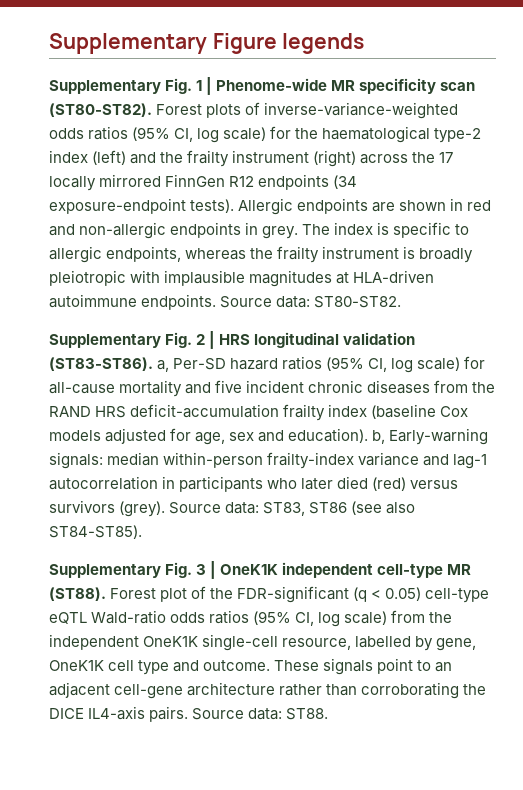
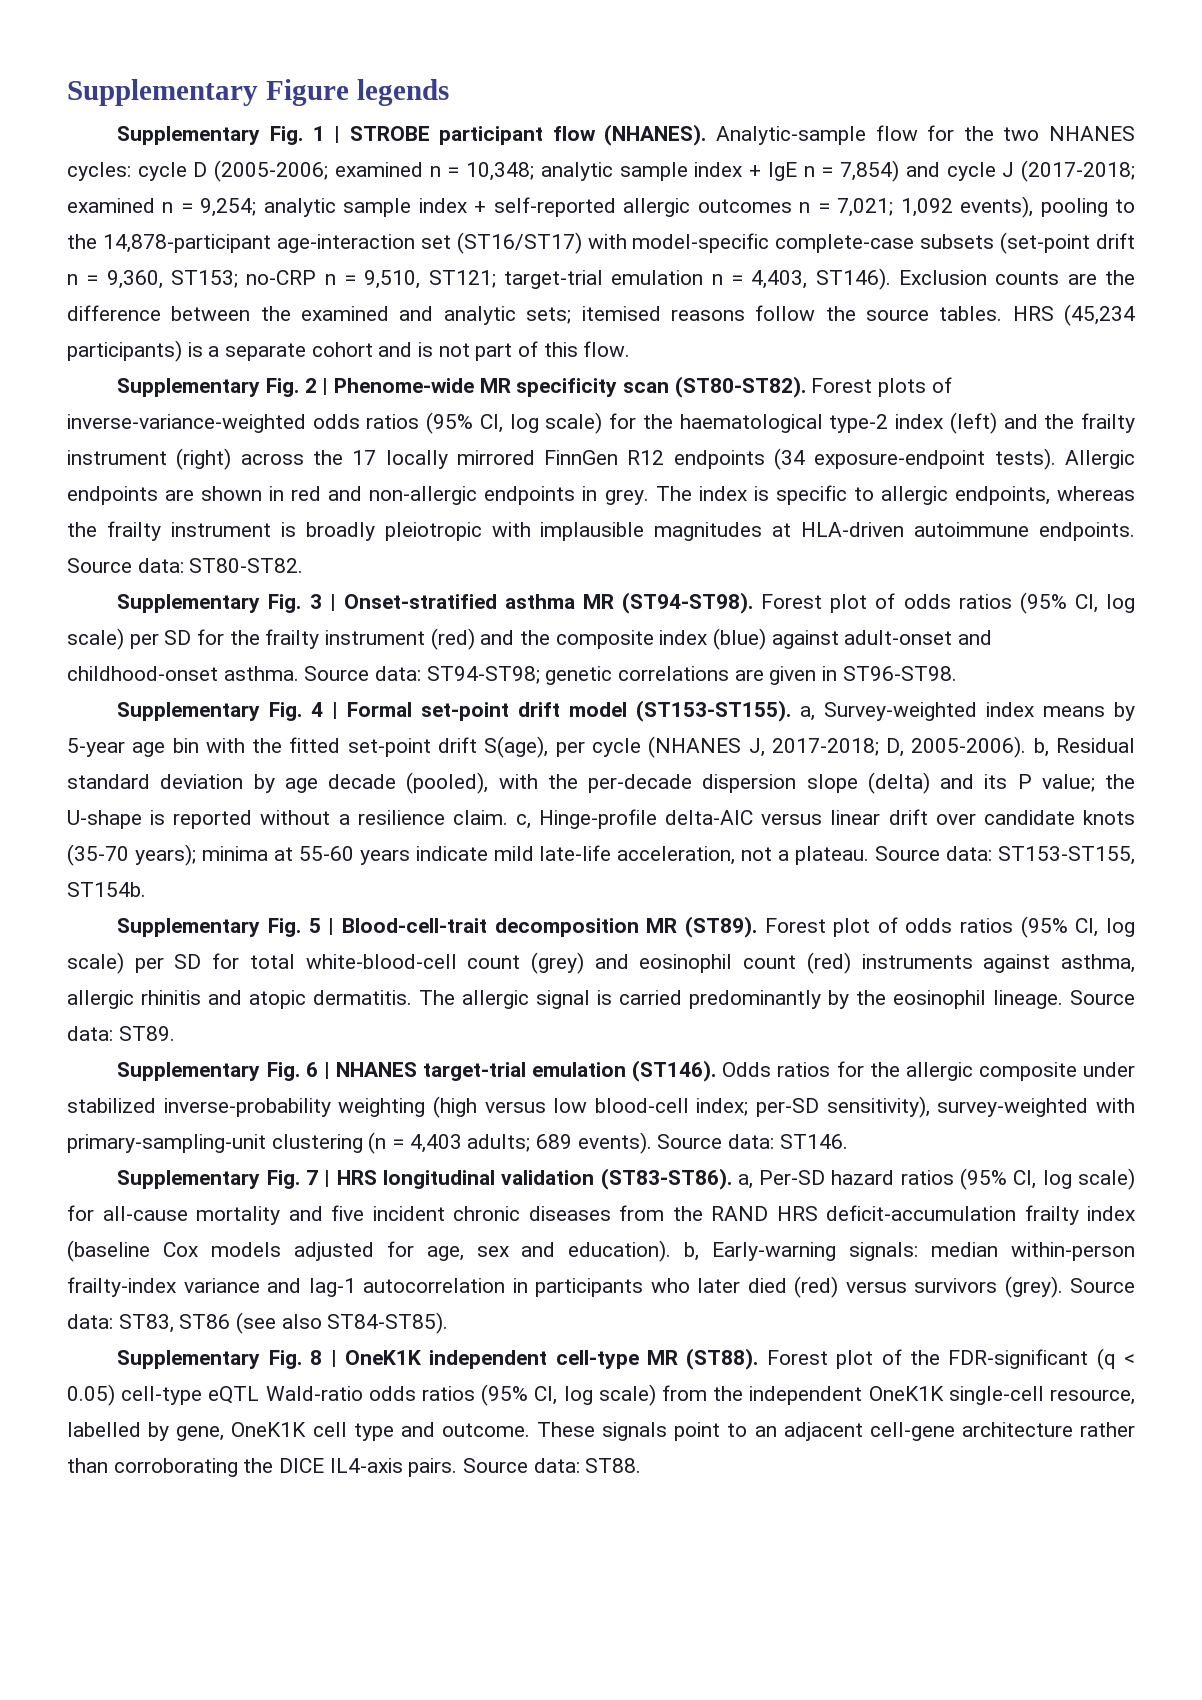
(213, 86) none -> [349,124,1135,146] [67,160,1135,182] [67,196,1135,218] [67,232,1135,254] [67,268,1136,290] [67,304,1135,326] [67,340,631,362] [117,378,329,397] STROBE participant flow (NHANES). Analytic-sample flow for the two NHANES cycles: cycle D (2005-2006; examined n = 10,348; analytic sample index + IgE n = 7,854) and cycle J (2017-2018; examined n = 9,254; analytic sample index + self-reported allergic outcomes n = 7,021; 1,092 events), pooling to the 14,878-participant age-interaction set (ST16/ST17) with model-specific complete-case subsets (set-point drift n = 9,360, ST153; no-CRP n = 9,510, ST121; target-trial emulation n = 4,403, ST146). Exclusion counts are the difference between the examined and analytic sets; itemised reasons follow the source tables. HRS (45,234 participants) is a separate cohort and is not part of this flow. // Supplementary Fig. 2 |
[196,334,206,345] 2 -> [309,592,1135,614] [67,628,993,650] [67,666,957,685] [117,700,1135,722] [67,736,1135,758] [67,772,1135,794] [67,809,1135,829] [67,844,1135,866] [67,882,146,897] [117,916,1135,938] [67,952,1135,974] [67,990,1135,1009] [67,1026,175,1041] [117,1060,1135,1082] [67,1096,1135,1118] [67,1132,848,1154] [117,1170,318,1189] 3 | Onset-stratified asthma MR (ST94-ST98). Forest plot of odds ratios (95% CI, log scale) per SD for the frailty instrument (red) and the composite index (blue) against adult-onset and childhood-onset asthma. Source data: ST94-ST98; genetic correlations are given in ST96-ST98. // Supplementary Fig. 4 | Formal set-point drift model (ST153-ST155). a, Survey-weighted index means by 5-year age bin with the fitted set-point drift S(age), per cycle (NHANES J, 2017-2018; D, 2005-2006). b, Residual standard deviation by age decade (pooled), with the per-decade dispersion slope (delta) and its P value; the U-shape is reported without a resilience claim. c, Hinge-profile delta-AIC versus linear drift over candidate knots (35-70 years); minima at 55-60 years indicate mild late-life acceleration, not a plateau. Source data: ST153-ST155, ST154b. // Supplementary Fig. 5 | Blood-cell-trait decomposition MR (ST89). Forest plot of odds ratios (95% CI, log scale) per SD for total white-blood-cell count (grey) and eosinophil count (red) instruments against asthma, allergic rhinitis and atopic dermatitis. The allergic signal is carried predominantly by the eosinophil lineage. Source data: ST89. // Supplementary Fig. 6 | NHANES target-trial emulation (ST146). Odds ratios for the allergic composite under stabilized inverse-probability weighting (high versus low blood-cell index; per-SD sensitivity), survey-weighted with primary-sampling-unit clustering (n = 4,403 adults; 689 events). Source data: ST146. // Supplementary Fig. 7
[196,564,207,575] 3 -> [310,1350,323,1365] 8

